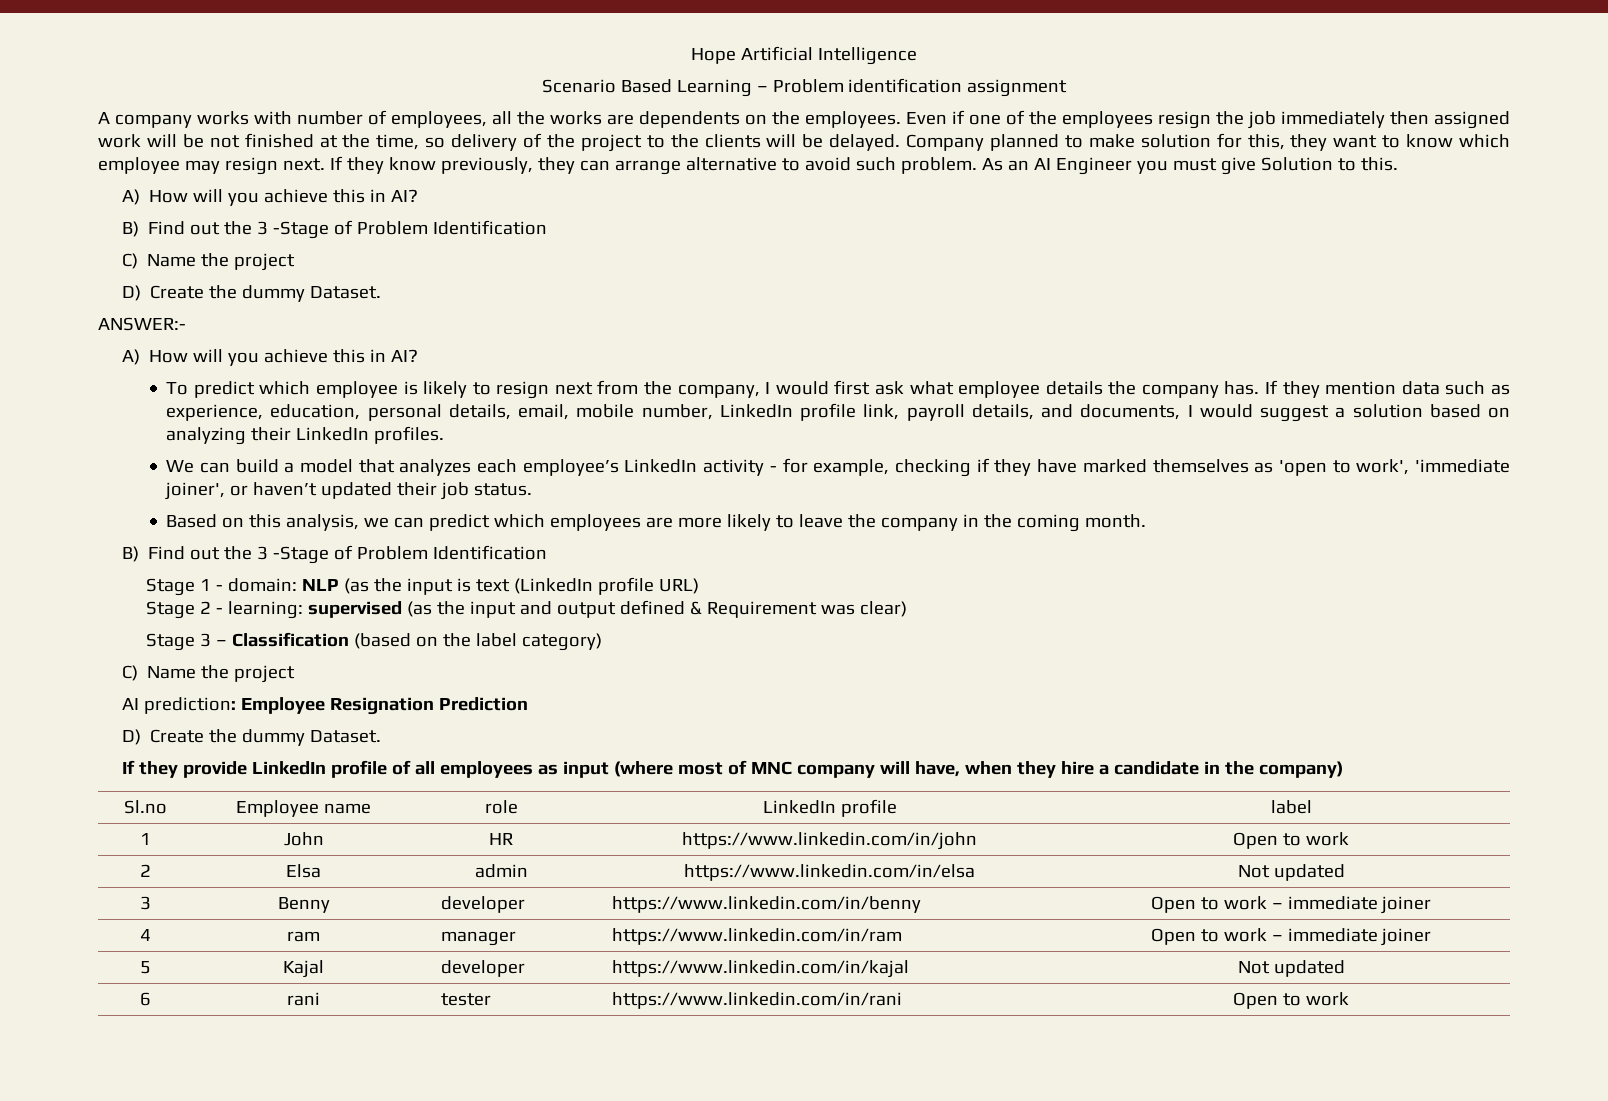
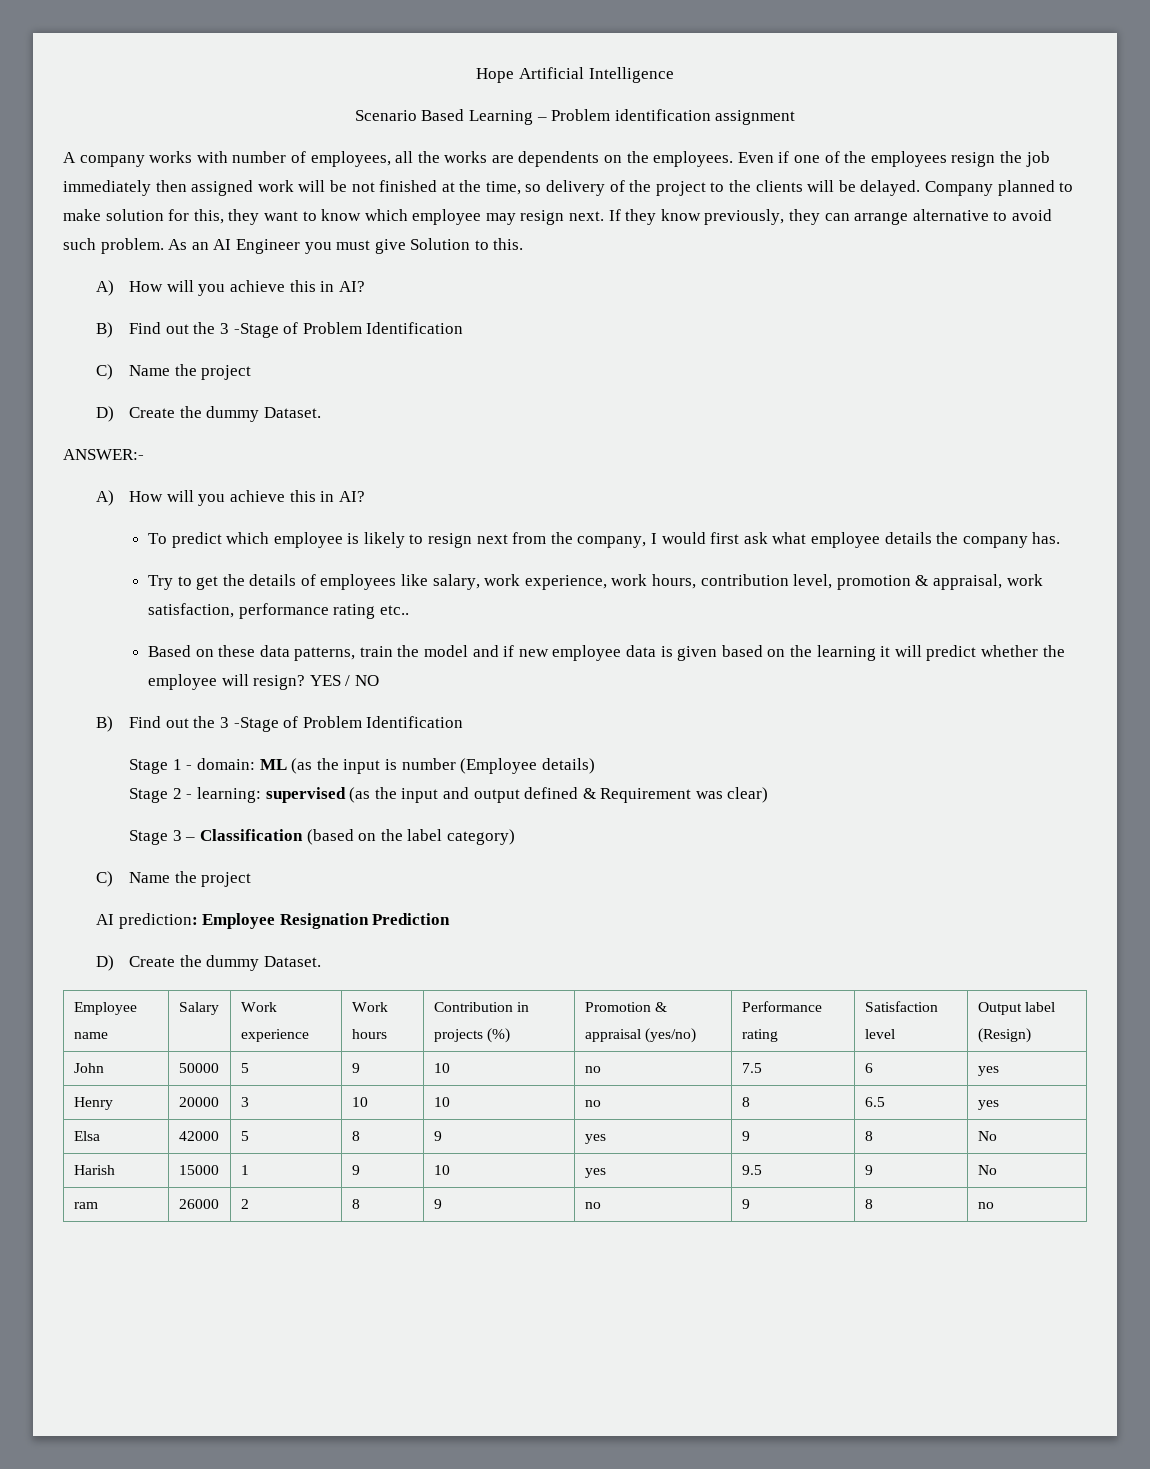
[1265,380,1510,398] [166,403,1510,422] [166,426,445,445] [166,458,1510,477] [165,482,533,500] [166,514,1147,532] If they mention data such as experience, education, personal details, email, mobile number, LinkedIn profile link, payroll details, and documents, I would suggest a solution based on analyzing their LinkedIn profiles. // We can build a model that analyzes each employee’s LinkedIn activity - for example, checking if they have marked themselves as 'open to work', 'immediate joiner', or haven’t updated their job status. // Based on this analysis, we can predict which employees are more likely to leave the company in the coming month. -> [147,574,1043,590] [147,603,409,619] [147,645,1065,661] [147,674,379,690] // Try to get the details of employees like salary, work experience, work hours, contribution level, promotion & appraisal, work satisfaction, performance rating etc.. // Based on these data patterns, train the model and if new employee data is given based on the learning it will predict whether the employee will resign? YES / NO
[301,579,339,591] NLP -> [259,759,287,770] ML
[475,577,699,595] text (LinkedIn profile URL) -> [401,758,595,774] number (Employee details)
[121,760,1343,778] [123,800,167,814] [236,800,371,817] [484,800,518,814] [762,799,897,817] [1270,800,1312,814] [139,833,151,845] [283,832,324,846] [489,833,513,845] [682,832,977,850] [1233,832,1349,849] [139,864,151,877] [286,864,321,878] [474,864,528,878] [684,864,975,881] [1237,864,1345,881] [139,896,151,910] [277,897,330,913] [440,896,525,913] [611,896,921,913] [1150,896,1432,914] [139,929,151,941] [287,931,320,942] [440,931,516,946] [611,928,902,945] [1150,928,1432,946] [139,961,151,974] [283,960,324,978] [440,960,525,977] [611,960,909,978] [1237,960,1345,977] [139,992,151,1006] [287,992,320,1006] [440,993,491,1006] [611,992,902,1009] [1233,992,1349,1009] // If they provide LinkedIn profile of all employees as input (where most of MNC company will have, when they hire a candidate in the company) // Sl.no | Employee name | role | LinkedIn profile | label // 1 | John | HR | https://www.linkedin.com/in/john | Open to work // 2 | Elsa | admin | https://www.linkedin.com/in/elsa | Not updated // 3 | Benny | developer | https://www.linkedin.com/in/benny | Open to work – immediate joiner // 4 | ram | manager | https://www.linkedin.com/in/ram | Open to work – immediate joiner // 5 | Kajal | developer | https://www.linkedin.com/in/kajal | Not updated // 6 | rani | tester | https://www.linkedin.com/in/rani | Open to work -> [73,1002,137,1015] [73,1032,108,1039] [178,1002,219,1015] [240,1002,277,1012] [240,1029,309,1042] [351,1002,388,1012] [351,1029,387,1039] [433,1002,529,1012] [433,1028,510,1043] [584,1002,667,1012] [584,1028,696,1043] [741,1001,822,1012] [741,1029,778,1042] [864,1001,938,1012] [864,1029,895,1039] [977,1002,1055,1015] [977,1028,1031,1043] [73,1063,104,1073] [178,1063,219,1073] [240,1063,249,1073] [351,1063,360,1073] [433,1063,450,1073] [584,1066,601,1073] [741,1063,762,1073] [864,1063,873,1073] [977,1066,999,1076] [73,1097,113,1110] [178,1097,219,1107] [240,1097,249,1107] [351,1097,368,1107] [433,1097,450,1107] [584,1100,601,1107] [741,1097,750,1107] [864,1097,885,1107] [977,1100,999,1110] [73,1131,100,1141] [178,1131,219,1141] [240,1131,249,1141] [351,1131,360,1141] [433,1131,442,1141] [584,1134,606,1144] [741,1131,750,1141] [864,1131,873,1141] [977,1131,997,1141] [73,1165,115,1175] [178,1165,219,1175] [240,1165,249,1175] [351,1165,360,1175] [433,1165,450,1175] [584,1168,606,1178] [741,1165,762,1175] [864,1165,873,1175] [977,1165,997,1175] [73,1202,98,1209] [178,1199,219,1209] [240,1199,249,1209] [351,1199,360,1209] [433,1199,442,1209] [584,1202,601,1209] [741,1199,750,1209] [864,1199,873,1209] [977,1202,994,1209] // Employee name | Salary | Work experience | Work hours | Contribution in projects (%) | Promotion & appraisal (yes/no) | Performance rating | Satisfaction level | Output label (Resign) // John | 50000 | 5 | 9 | 10 | no | 7.5 | 6 | yes // Henry | 20000 | 3 | 10 | 10 | no | 8 | 6.5 | yes // Elsa | 42000 | 5 | 8 | 9 | yes | 9 | 8 | No // Harish | 15000 | 1 | 9 | 10 | yes | 9.5 | 9 | No // ram | 26000 | 2 | 8 | 9 | no | 9 | 8 | no

